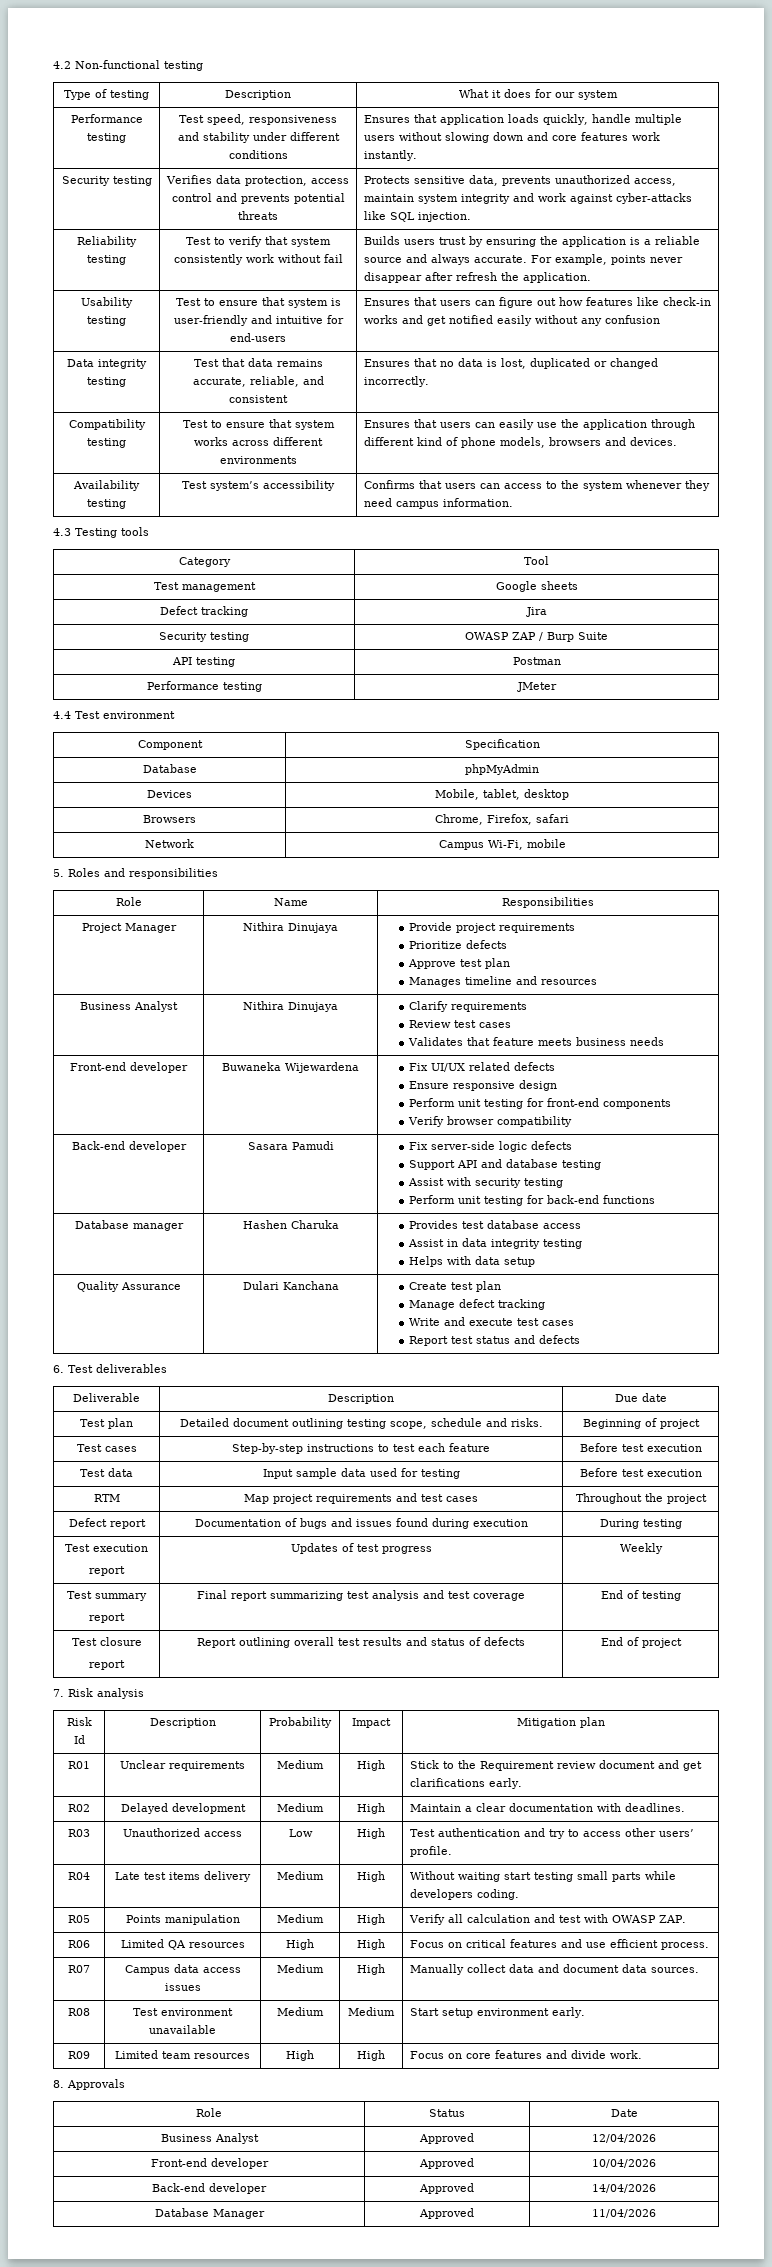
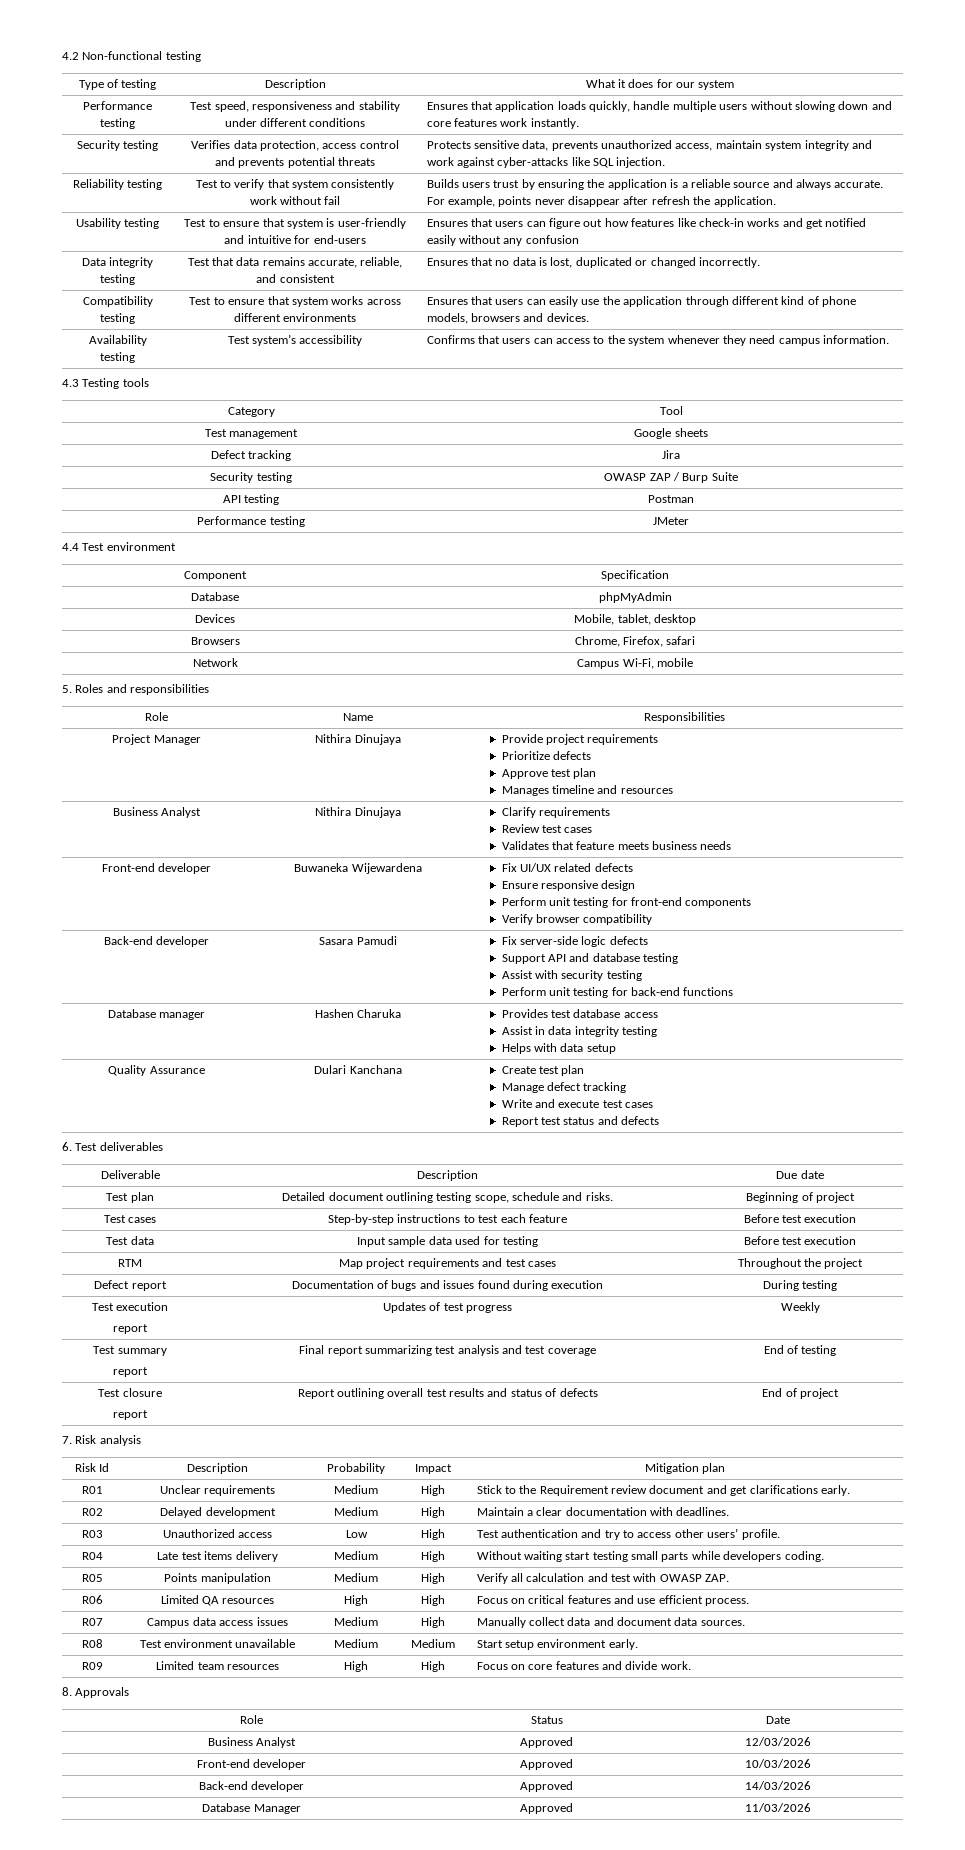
[592,2134,656,2143] 12/04/2026 -> [744,1737,811,1746] 12/03/2026
[592,2159,656,2168] 10/04/2026 -> [744,1759,811,1768] 10/03/2026
[592,2184,656,2193] 14/04/2026 -> [744,1781,811,1790] 14/03/2026
[592,2209,656,2218] 11/04/2026 -> [744,1803,811,1812] 11/03/2026

